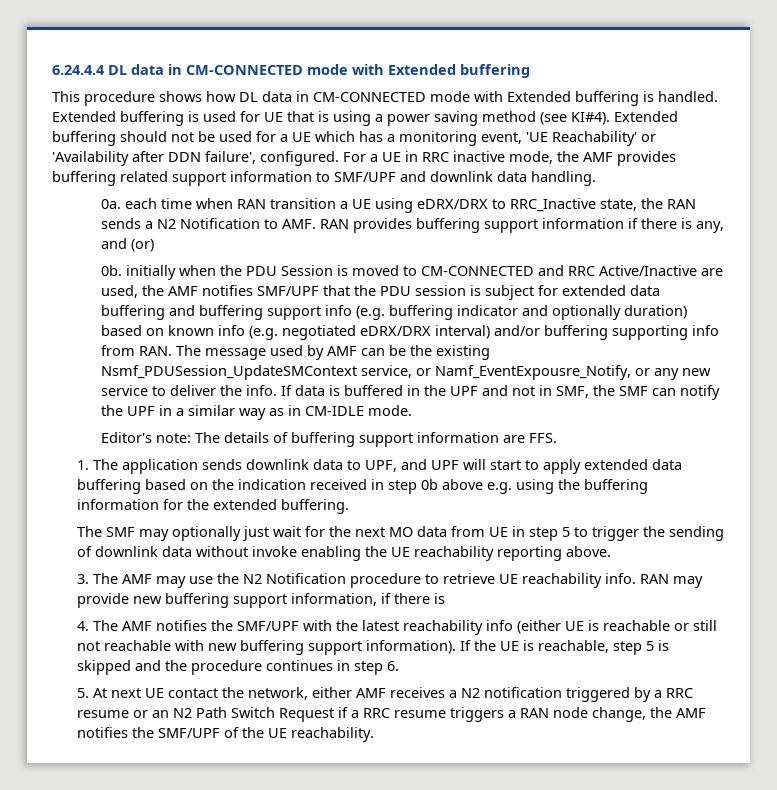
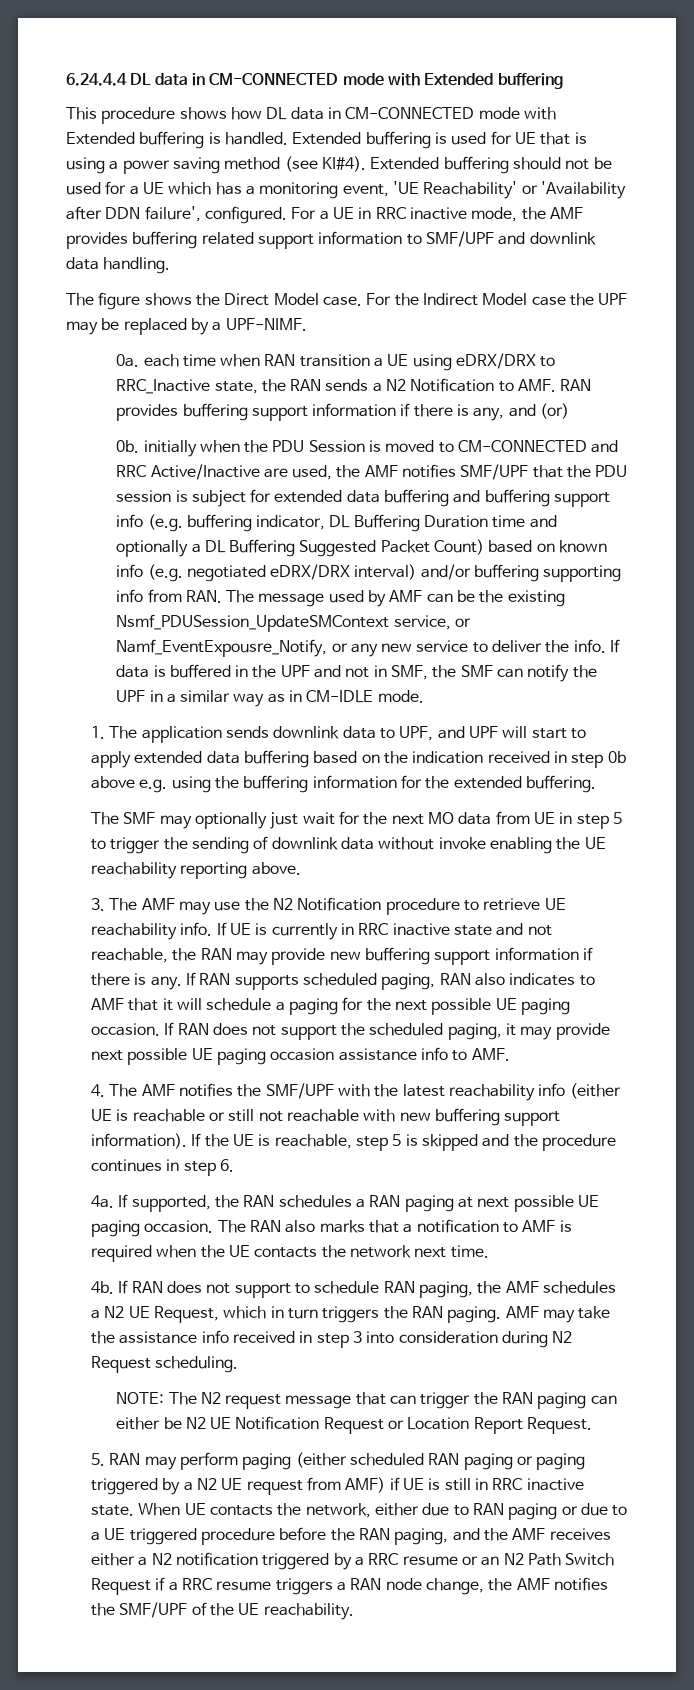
(596, 178) none -> [66,292,628,310] [66,318,307,335] // The figure shows the Direct Model case. For the Indirect Model case the UPF may be replaced by a UPF-NIMF.
[457,305,688,320] indicator and optionally duration) -> [256,514,557,532] [116,539,485,557] indicator, DL Buffering Duration time and optionally a DL Buffering Suggested Packet Count)
[101,432,558,447] // Editor's note: The details of buffering support information are FFS. -> (424, 696) none
(636, 578) none -> [216,922,552,940] [91,948,197,963] If UE is currently in RRC inactive state and not reachable, the
[290,593,445,606] information, if there is -> [494,947,593,961] [91,972,595,990] [91,997,570,1015] [91,1022,610,1040] [91,1047,510,1065] information if there is any. If RAN supports scheduled paging, RAN also indicates to AMF that it will schedule a paging for the next possible UE paging occasion. If RAN does not support the scheduled paging, it may provide next possible UE paging occasion assistance info to AMF.
[76,687,352,700] 5. At next UE contact the network, either -> [91,1194,599,1212] [91,1219,572,1237] [91,1245,489,1262] [91,1280,616,1298] [91,1306,611,1323] [91,1330,573,1348] [91,1356,239,1373] [116,1392,617,1409] [116,1416,593,1434] [91,1452,586,1470] [91,1477,584,1495] [91,1503,628,1520] [91,1527,508,1545] 4a. If supported, the RAN schedules a RAN paging at next possible UE paging occasion. The RAN also marks that a notification to AMF is required when the UE contacts the network next time. // 4b. If RAN does not support to schedule RAN paging, the AMF schedules a N2 UE Request, which in turn triggers the RAN paging. AMF may take the assistance info received in step 3 into consideration during N2 Request scheduling. // NOTE: The N2 request message that can trigger the RAN paging can either be N2 UE Notification Request or Location Report Request. // 5. RAN may perform paging (either scheduled RAN paging or paging triggered by a N2 UE request from AMF) if UE is still in RRC inactive state. When UE contacts the network, either due to RAN paging or due to a UE triggered procedure before the RAN paging, and the
(445, 692) none -> [91,1553,136,1566] either

